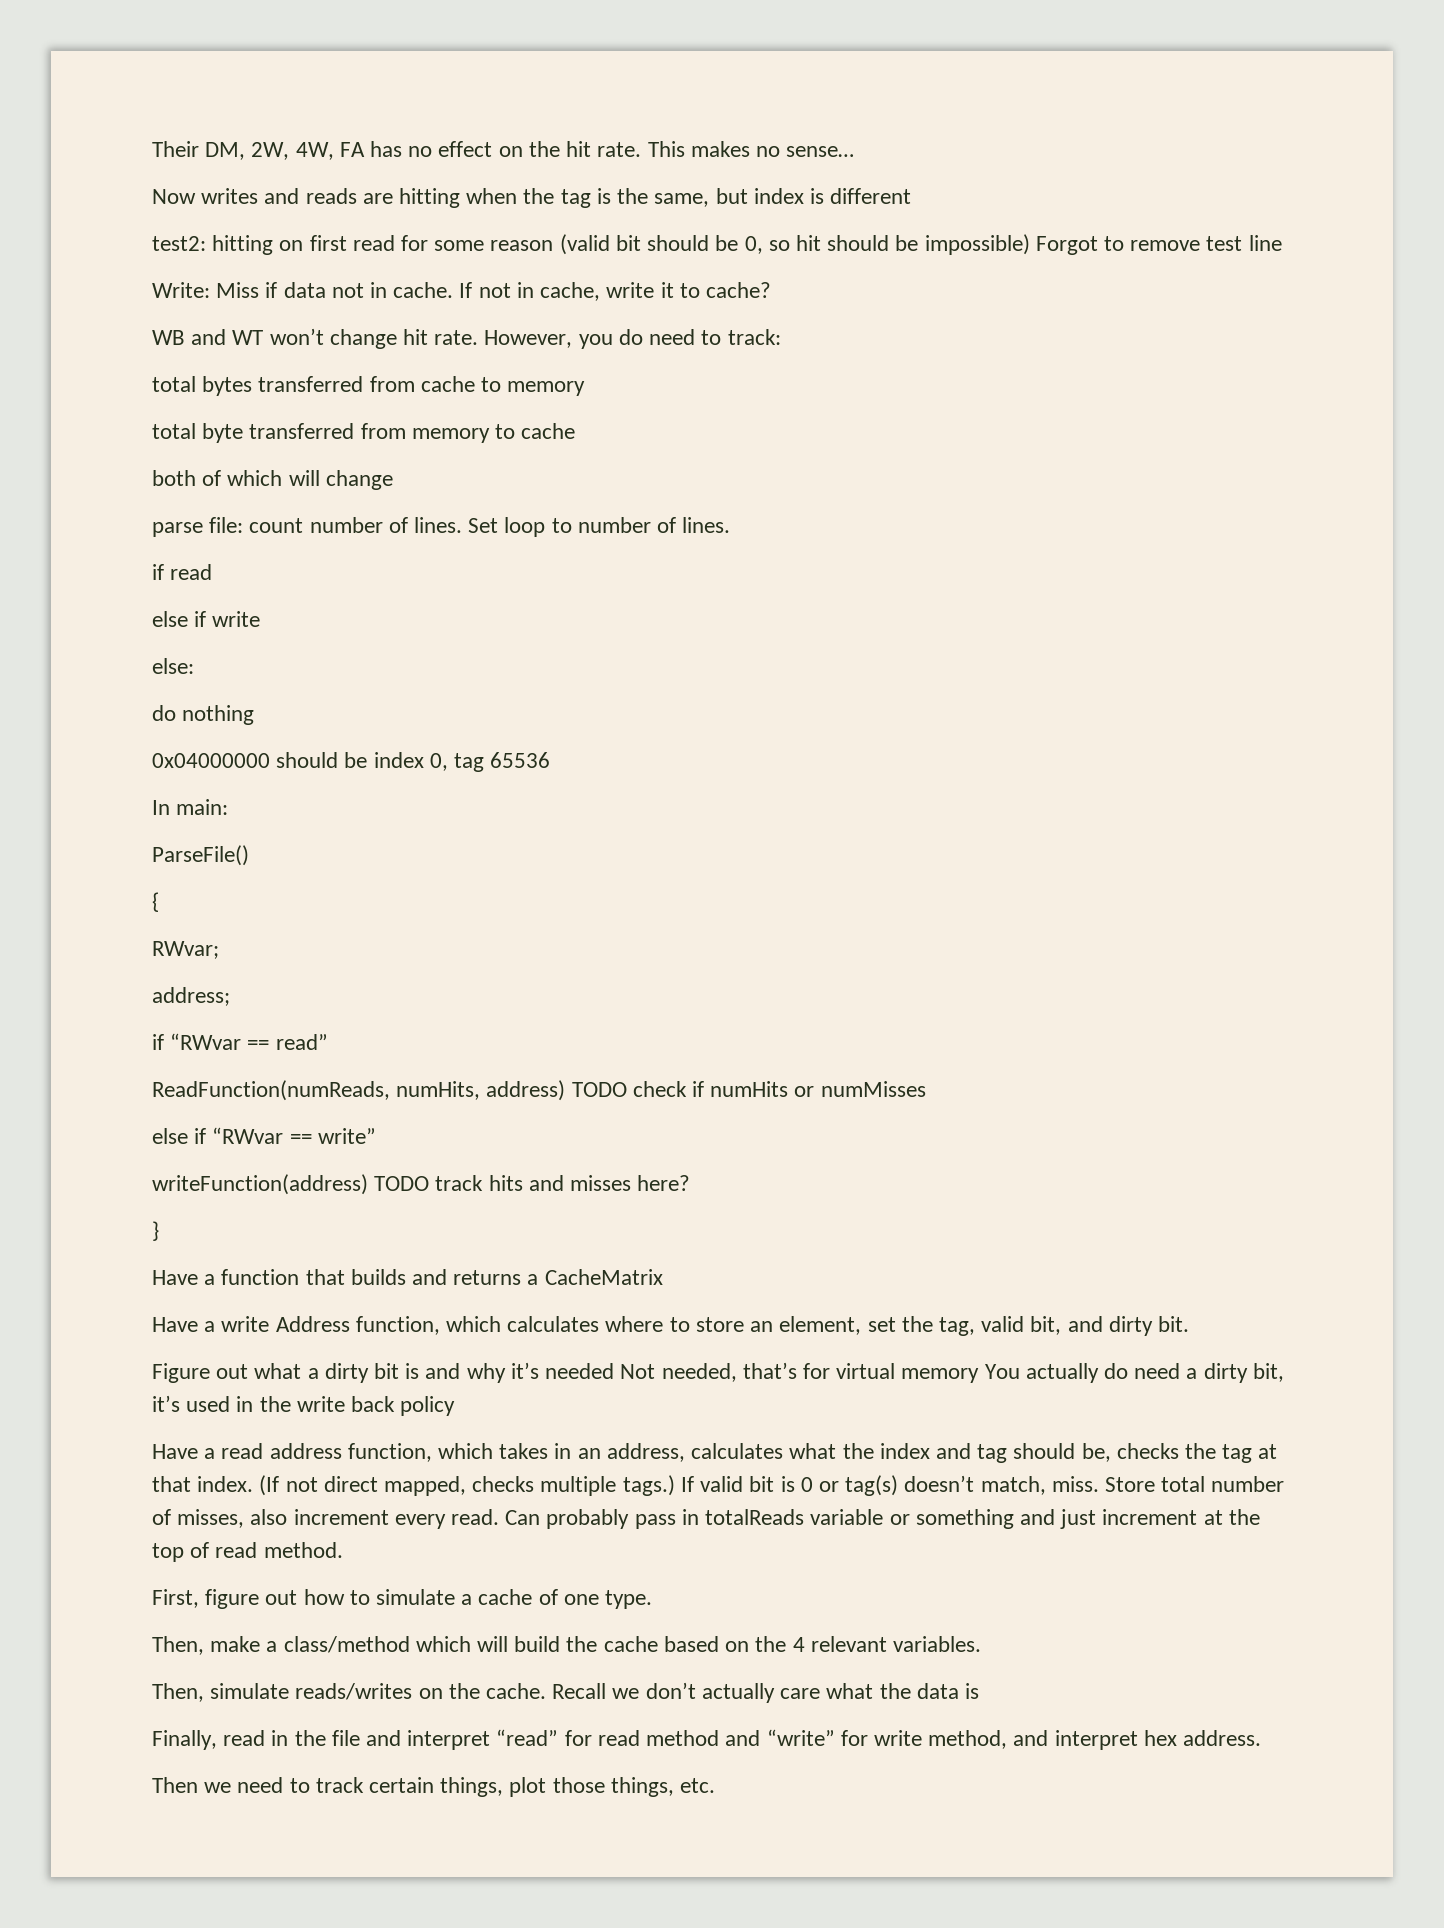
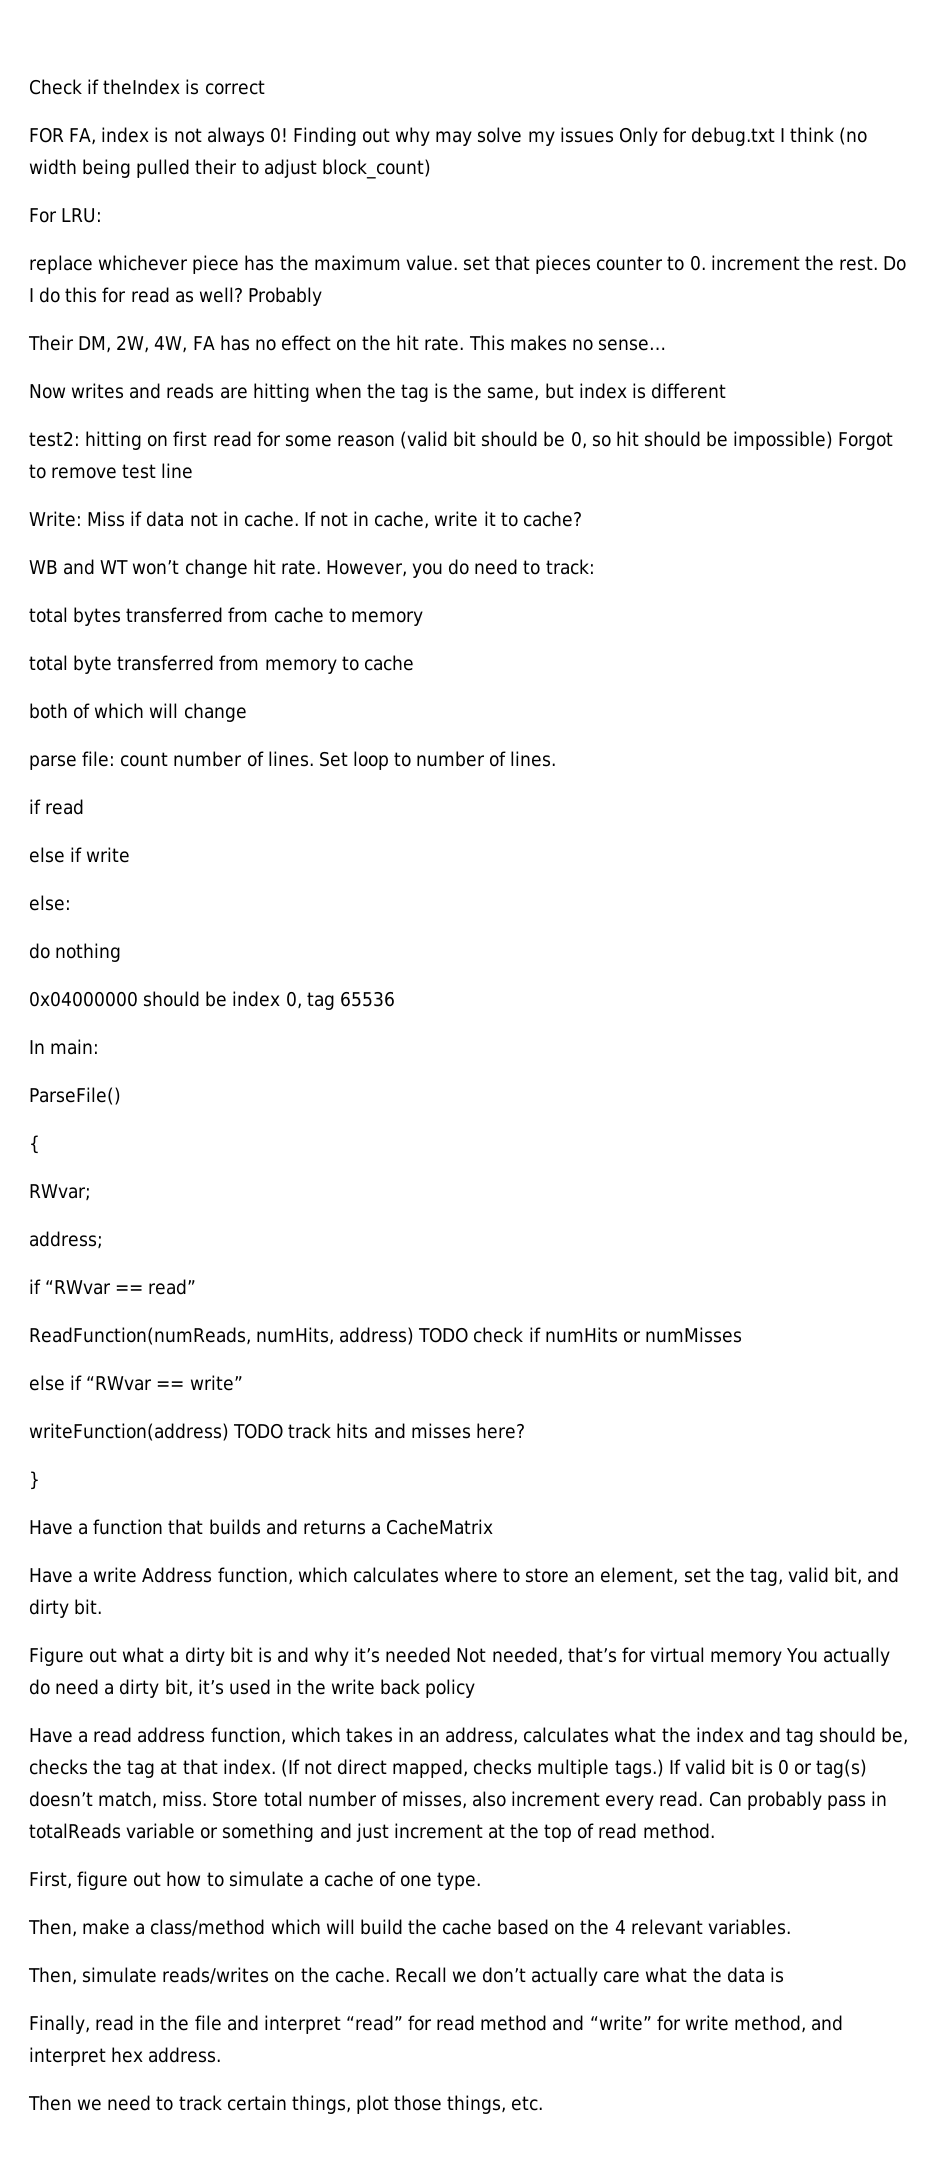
(152, 149) none -> [29,79,265,95] [29,127,868,146] [29,159,431,179] [29,208,103,223] [29,255,907,274] [29,287,322,306] Check if theIndex is correct // FOR FA, index is not always 0! Finding out why may solve my issues Only for debug.txt I think (no width being pulled their to adjust block_count) // For LRU: // replace whichever piece has the maximum value. set that pieces counter to 0. increment the rest. Do I do this for read as well? Probably //

